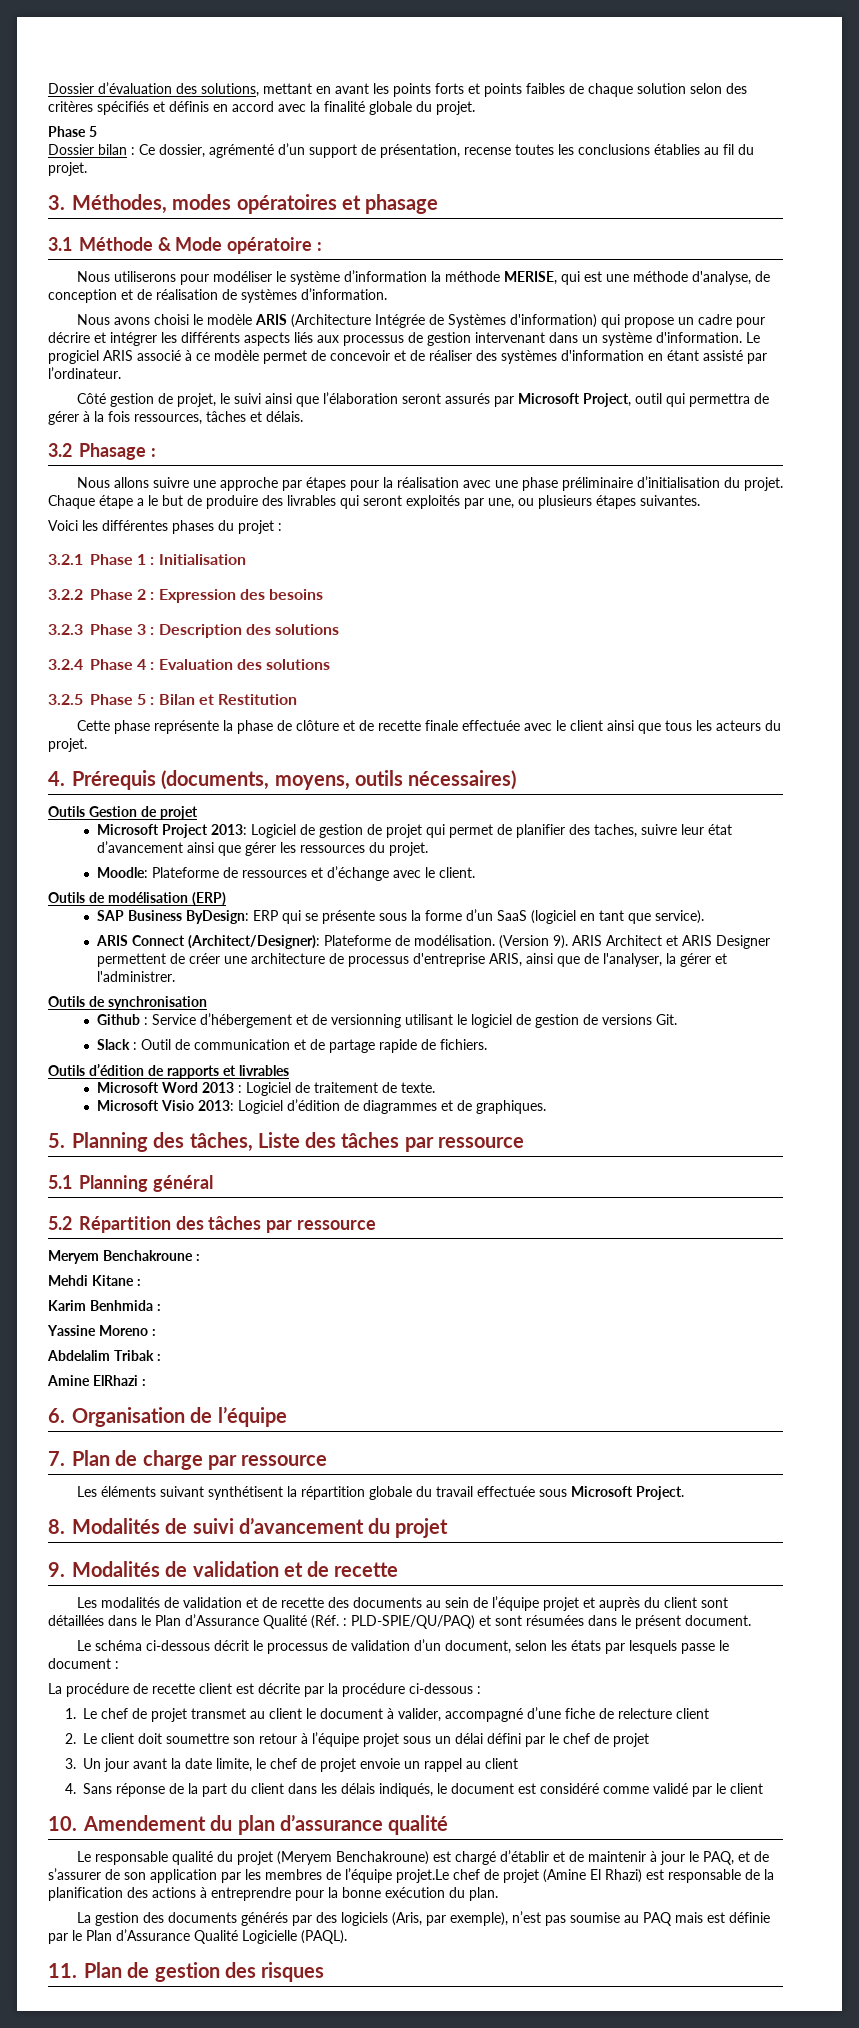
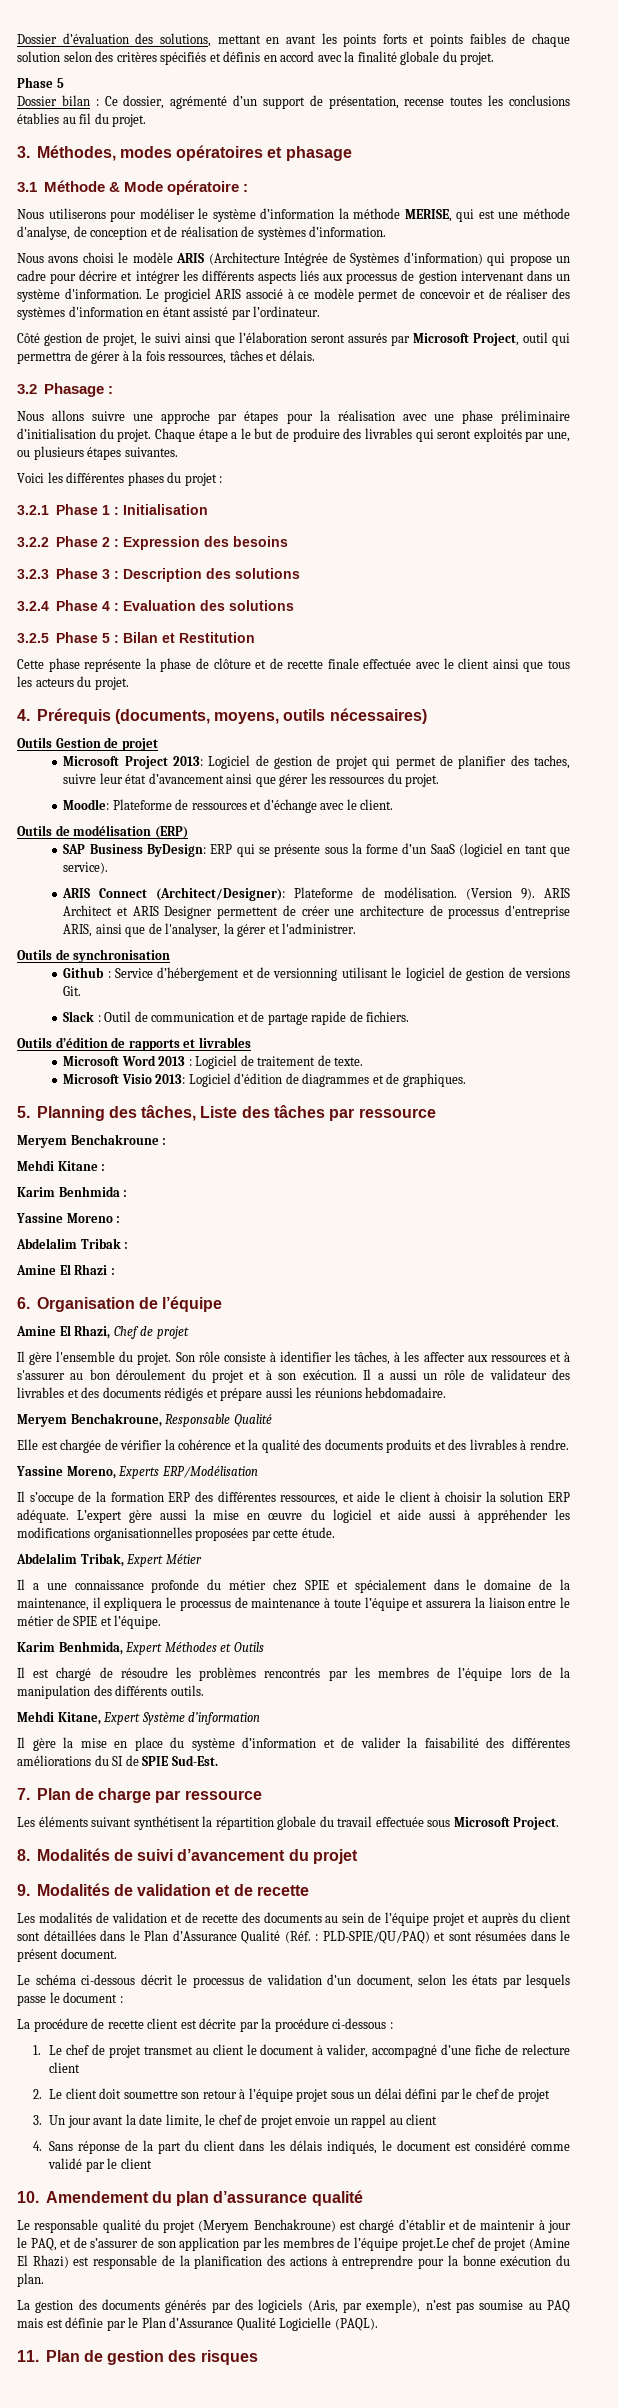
[48,1175,213,1192] [48,1216,376,1233] // 5.1 Planning général // 5.2 Répartition des tâches par ressource -> (436, 1113) none
[93,1375,138,1386] ElRhazi -> [59,1264,108,1275] El Rhazi
(287, 1416) none -> [16,1325,189,1339] [17,1351,570,1365] [17,1369,571,1383] [17,1387,447,1401] [17,1413,272,1427] [17,1439,569,1453] [16,1466,258,1479] [17,1491,570,1505] [17,1509,570,1523] [17,1527,335,1541] [16,1553,202,1567] [17,1579,570,1593] [17,1597,571,1611] [17,1615,162,1629] [17,1641,264,1655] [17,1667,570,1681] [17,1685,204,1699] [17,1711,261,1725] [17,1737,570,1751] [17,1755,218,1766] // Amine El Rhazi, Chef de projet // Il gère l'ensemble du projet. Son rôle consiste à identifier les tâches, à les affecter aux ressources et à s'assurer au bon déroulement du projet et à son exécution. Il a aussi un rôle de validateur des livrables et des documents rédigés et prépare aussi les réunions hebdomadaire. // Meryem Benchakroune, Responsable Qualité // Elle est chargée de vérifier la cohérence et la qualité des documents produits et des livrables à rendre. // Yassine Moreno, Experts ERP/Modélisation // Il s’occupe de la formation ERP des différentes ressources, et aide le client à choisir la solution ERP adéquate. L’expert gère aussi la mise en œuvre du logiciel et aide aussi à appréhender les modifications organisationnelles proposées par cette étude. // Abdelalim Tribak, Expert Métier // Il a une connaissance profonde du métier chez SPIE et spécialement dans le domaine de la maintenance, il expliquera le processus de maintenance à toute l’équipe et assurera la liaison entre le métier de SPIE et l’équipe. // Karim Benhmida, Expert Méthodes et Outils // Il est chargé de résoudre les problèmes rencontrés par les membres de l’équipe lors de la manipulation des différents outils. // Mehdi Kitane, Expert Système d’information // Il gère la mise en place du système d’information et de valider la faisabilité des différentes améliorations du SI de SPIE Sud-Est.

